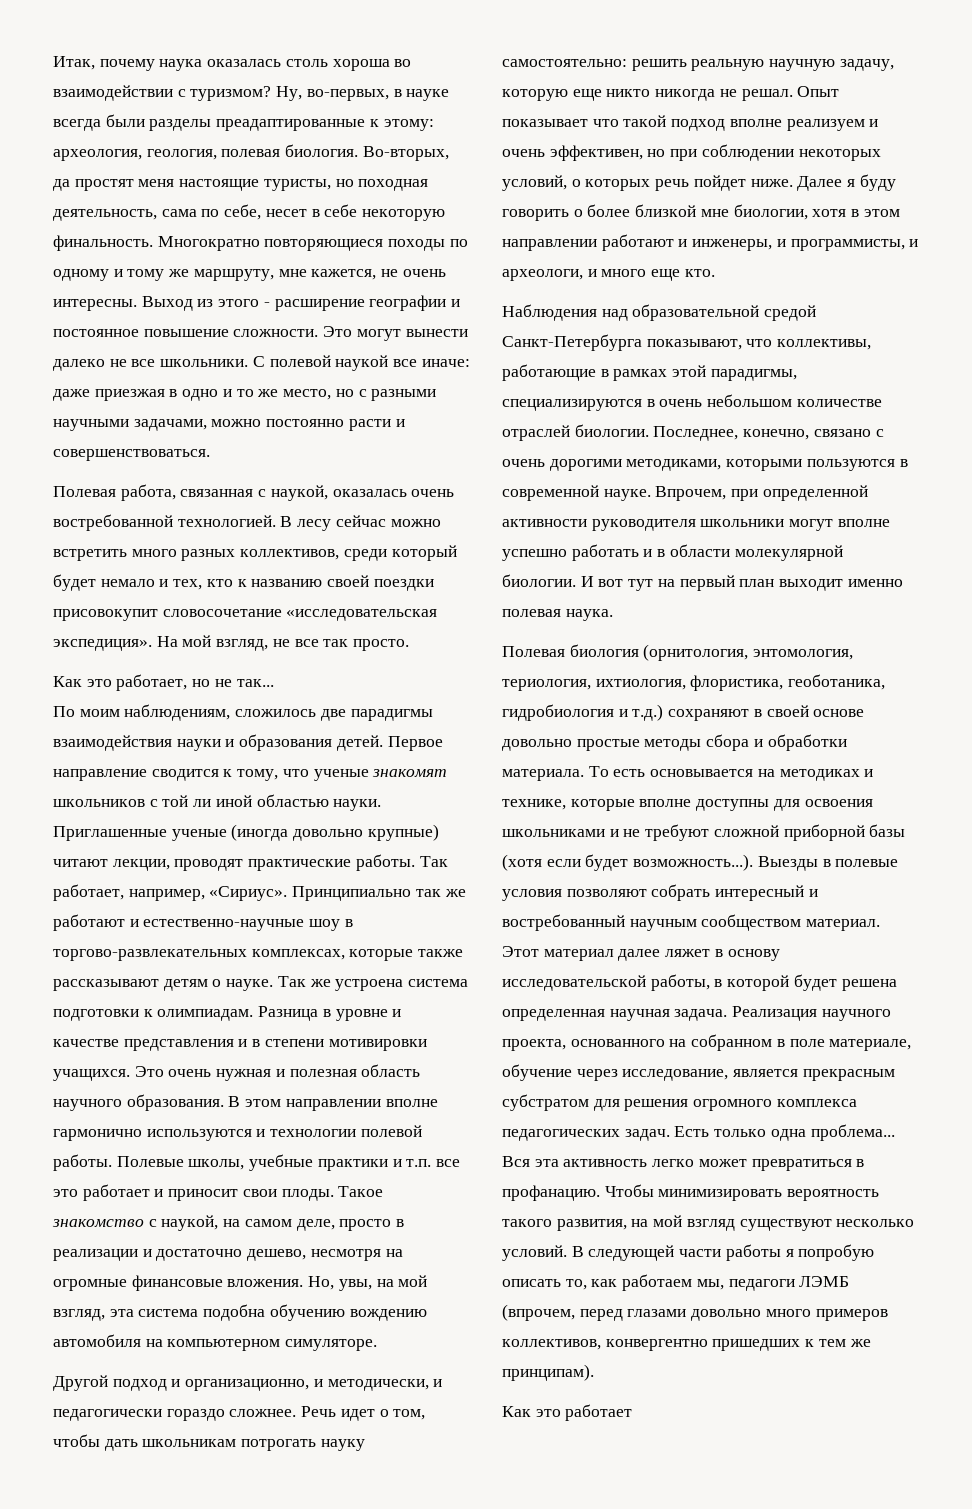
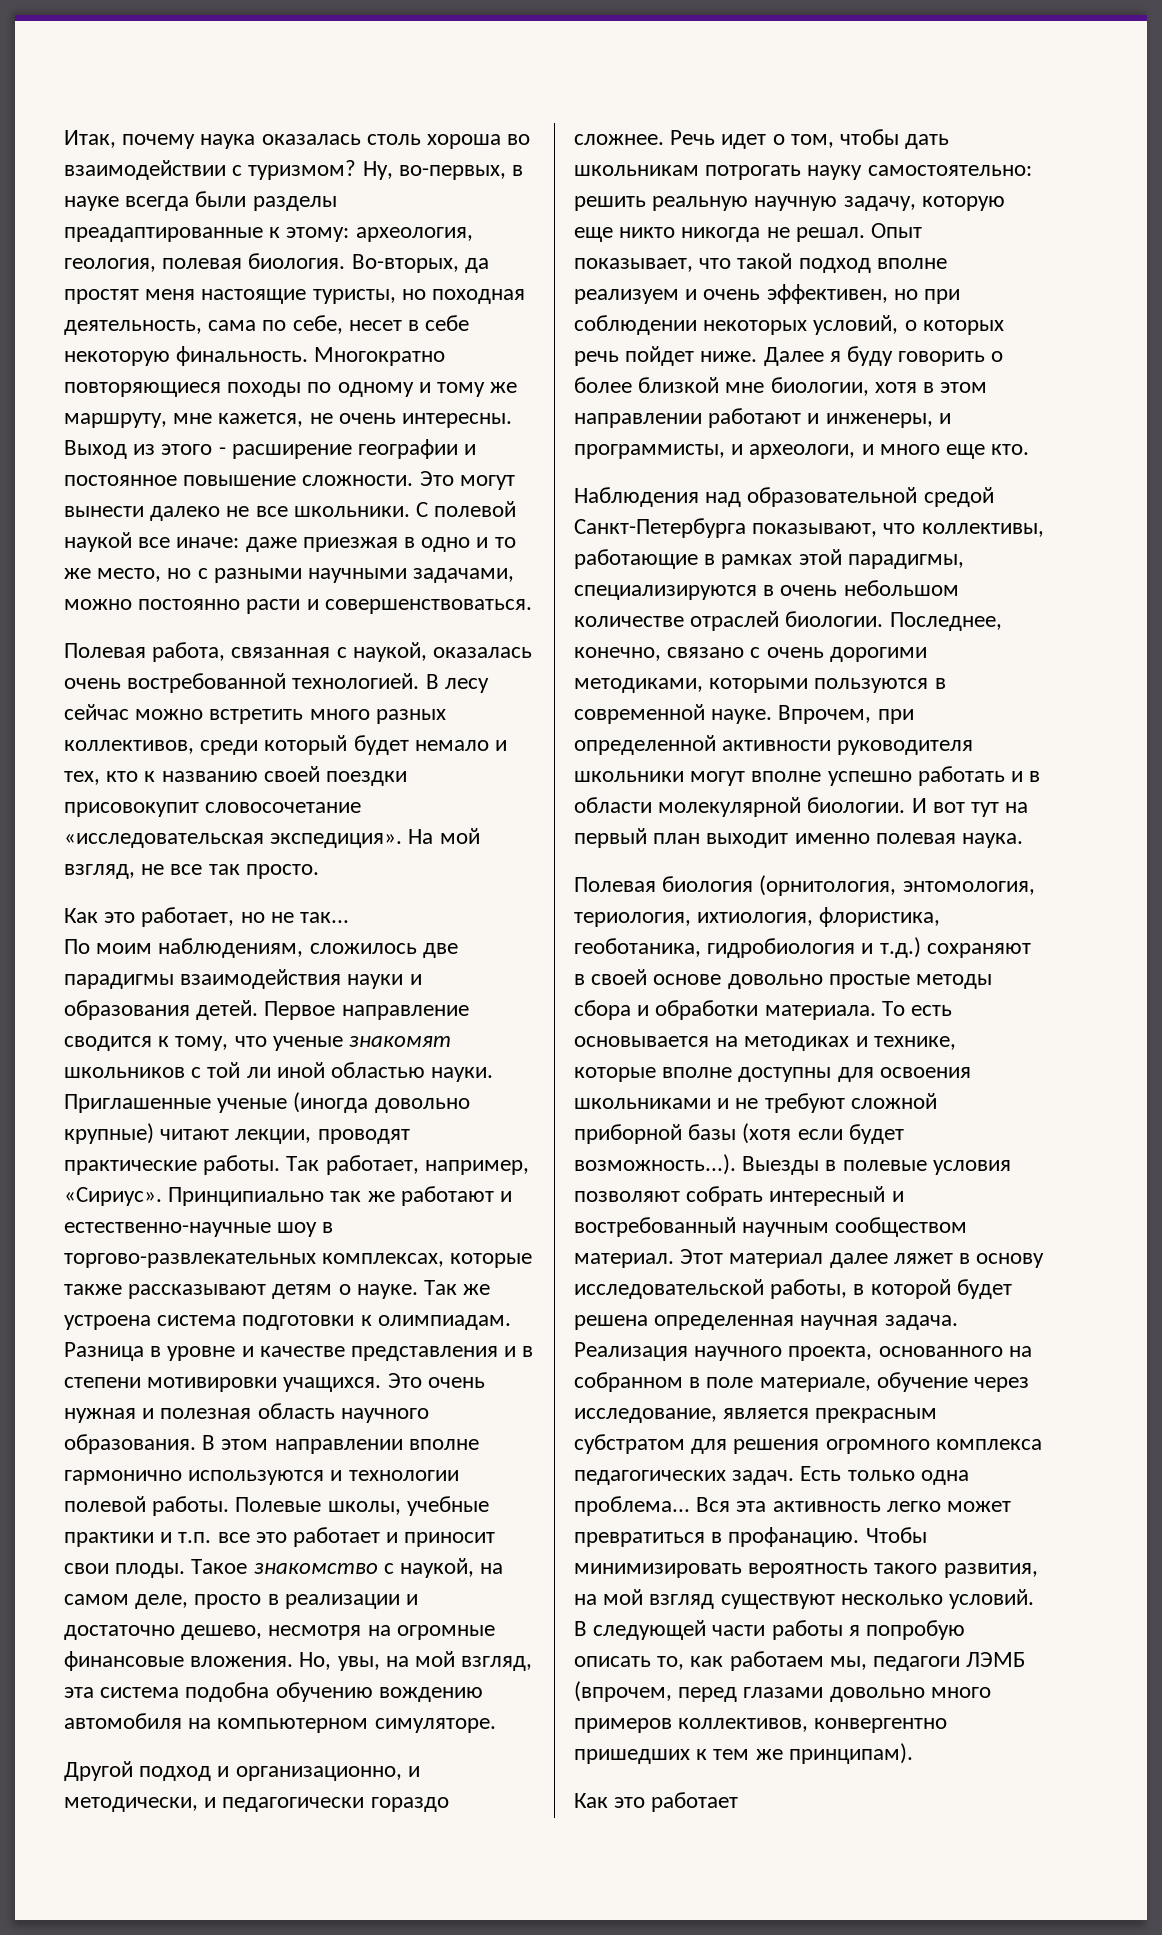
[502,119,588,127] показывает -> [574,258,693,272] показывает,

